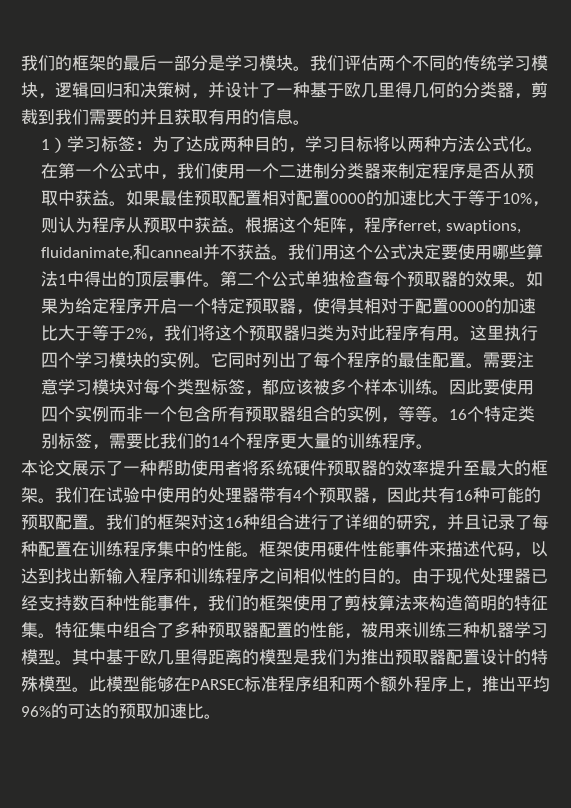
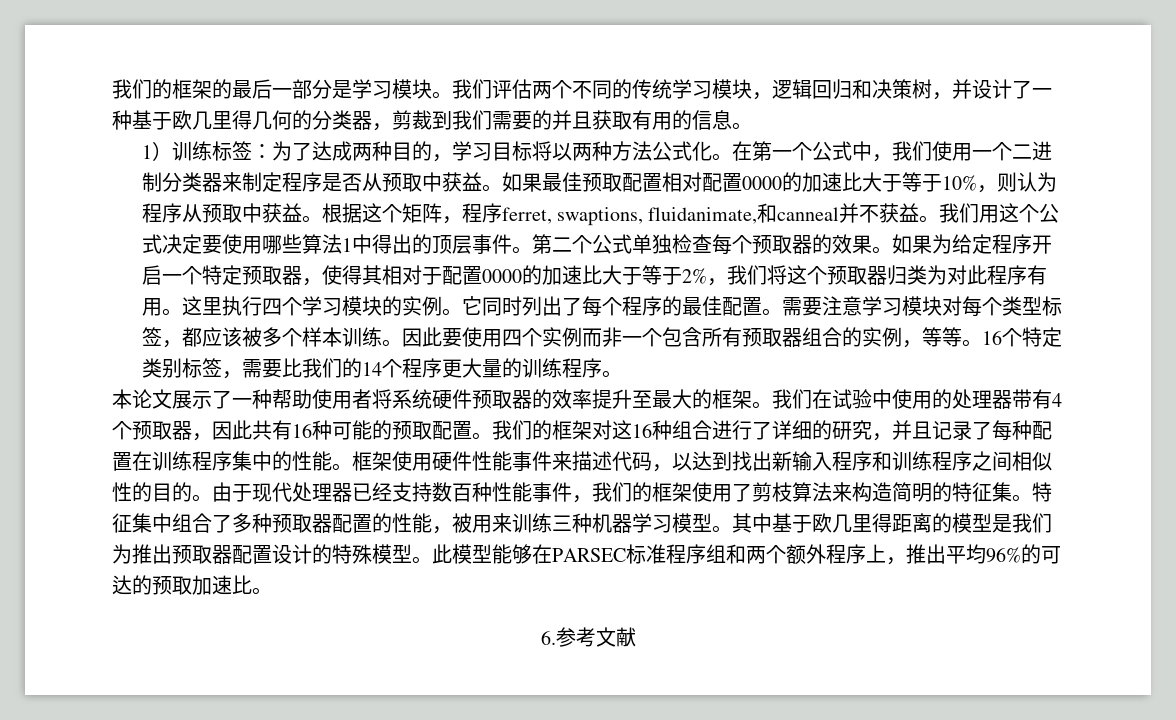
[67,136,102,152] 学习 -> [171,141,212,161] 训练
(221, 716) none -> [540,627,636,647] // 6.参考文献

